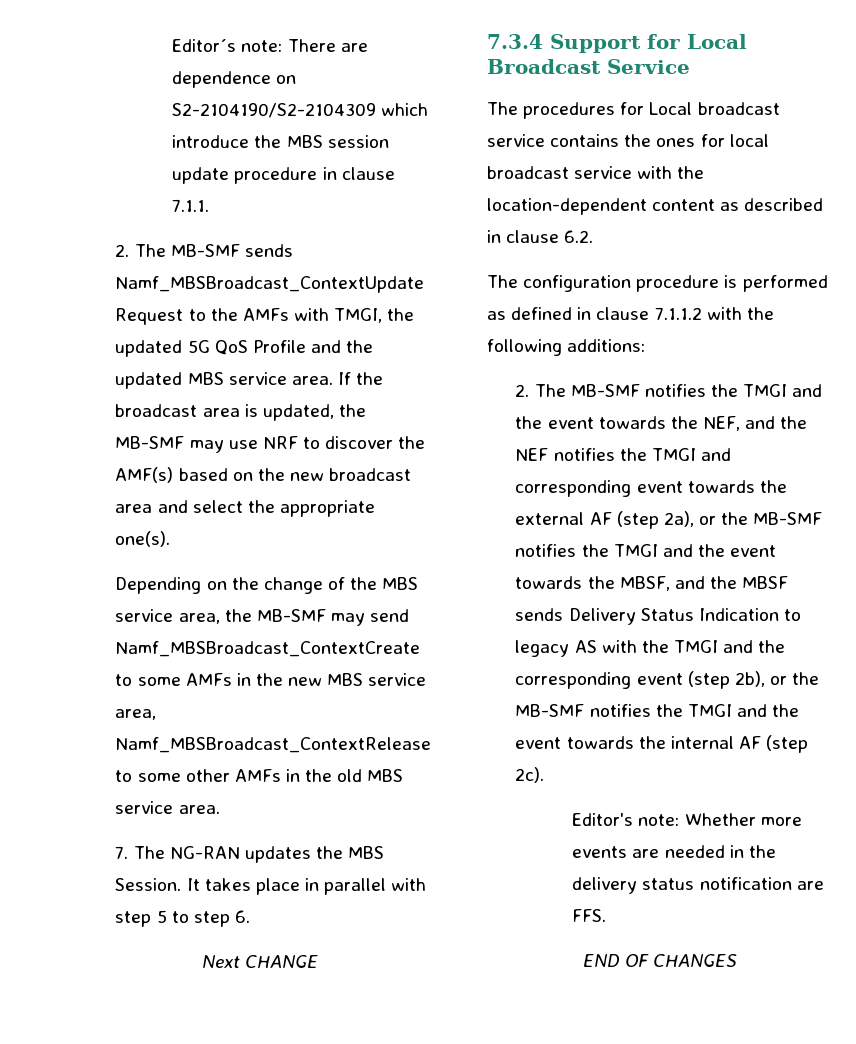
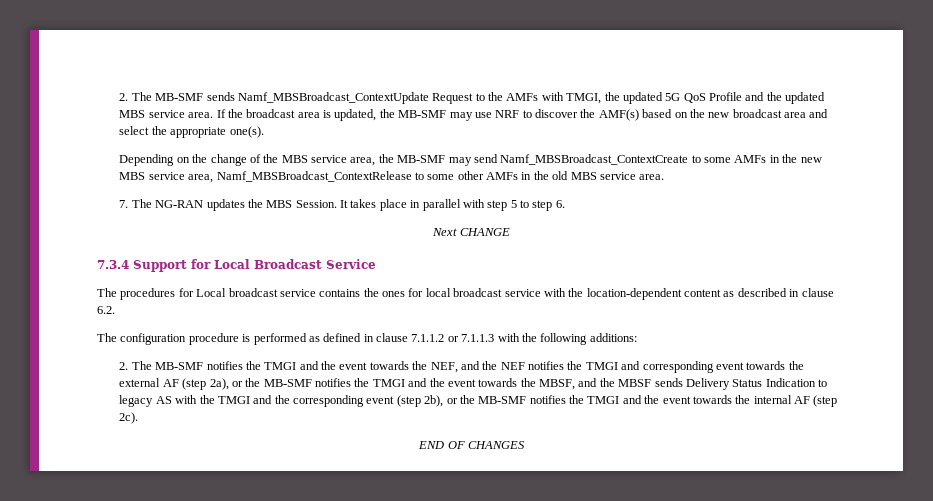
[172,39,368,52] [172,71,297,88] [172,103,429,118] [172,135,389,148] [172,167,395,184] [172,199,210,212] Editor´s note: There are dependence on S2-2104190/S2-2104309 which introduce the MBS session update procedure in clause 7.1.1. // -> (119, 97) none
(702, 313) none -> [447,334,495,342] or 7.1.1.3
[572,813,802,826] [572,845,776,858] [572,877,824,894] [572,909,607,922] // Editor's note: Whether more events are needed in the delivery status notification are FFS. -> (139, 418) none

